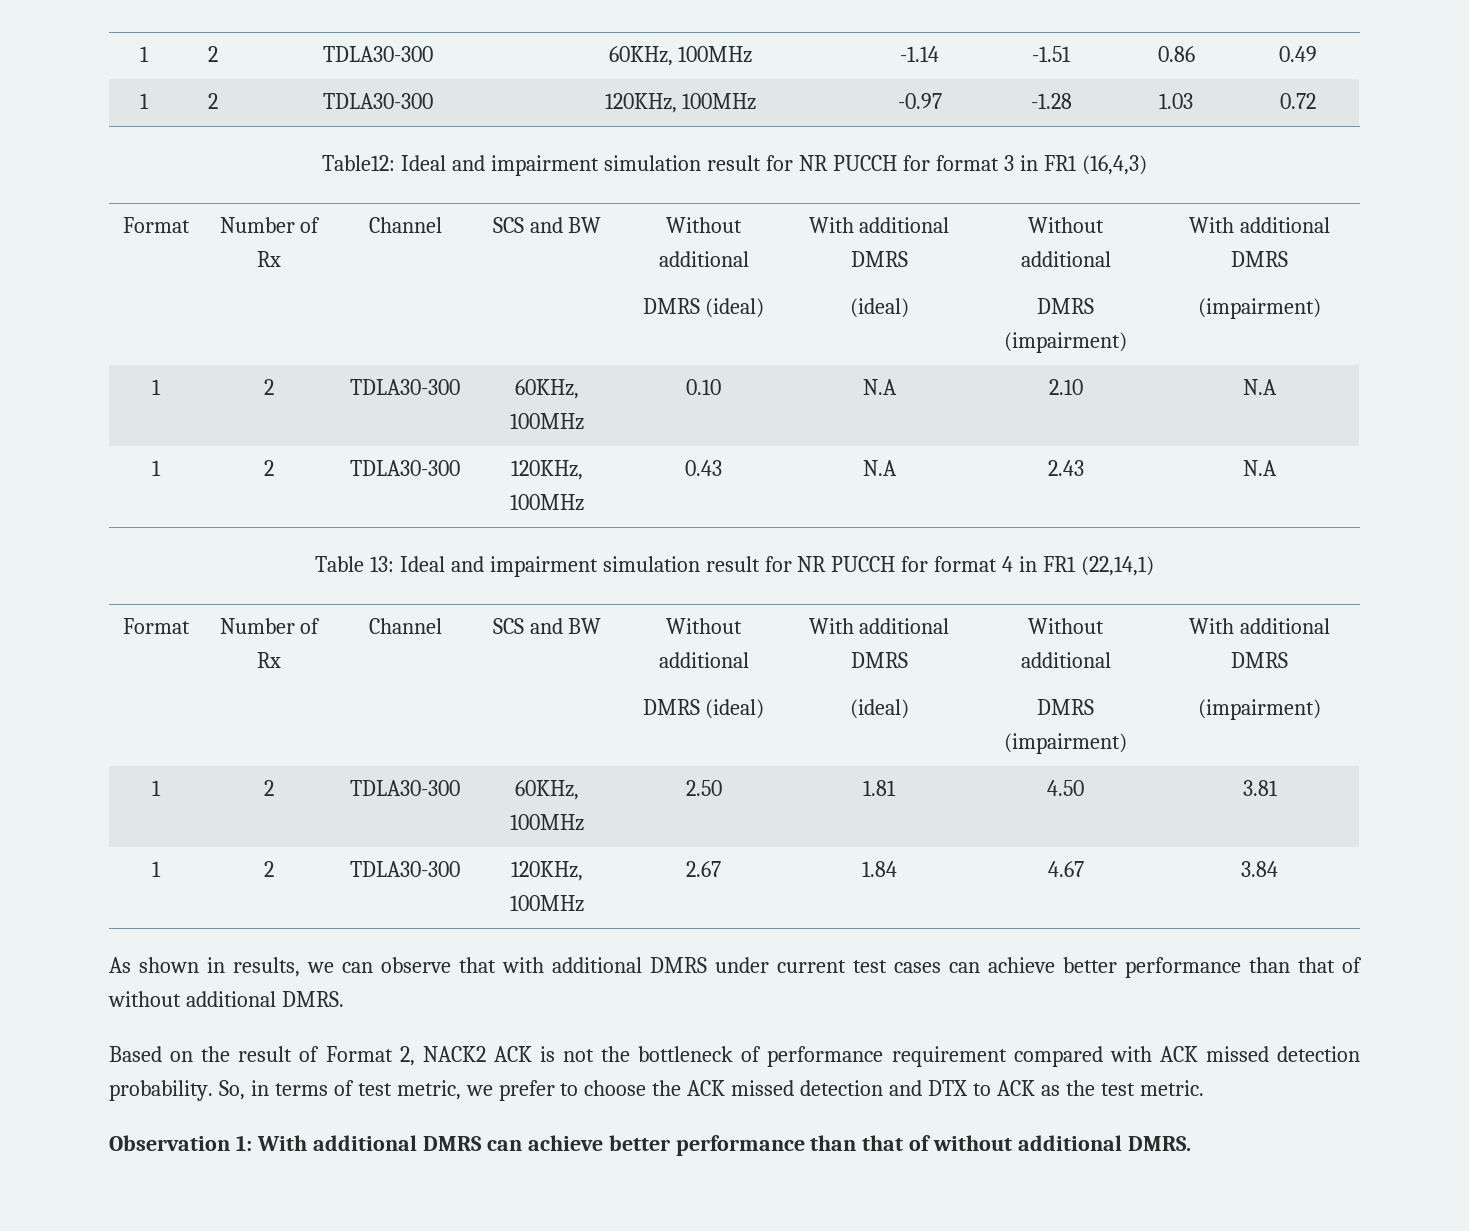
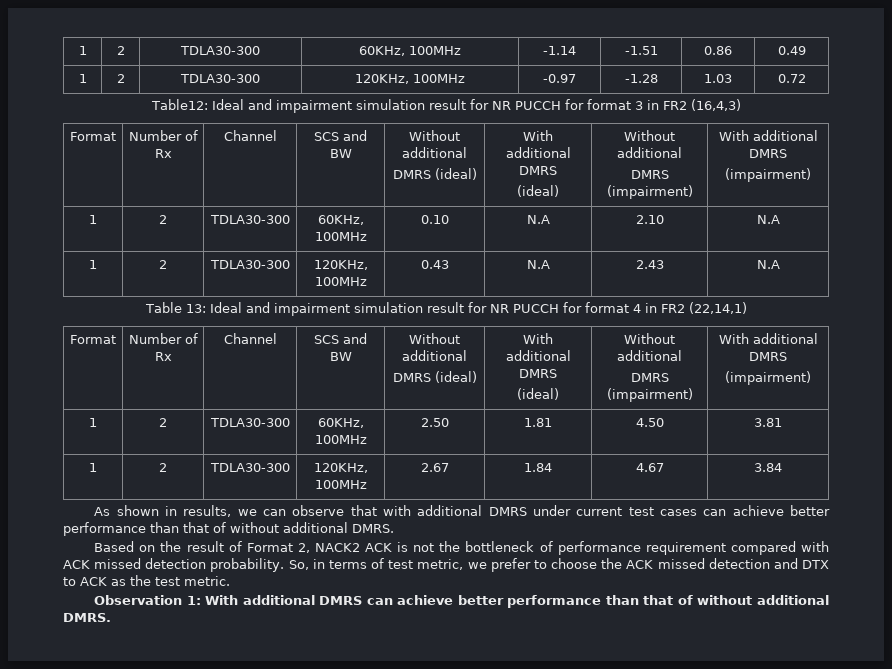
[1043,155,1077,171] FR1 -> [662,101,687,110] FR2
[1043,556,1077,572] FR1 -> [660,304,685,313] FR2

